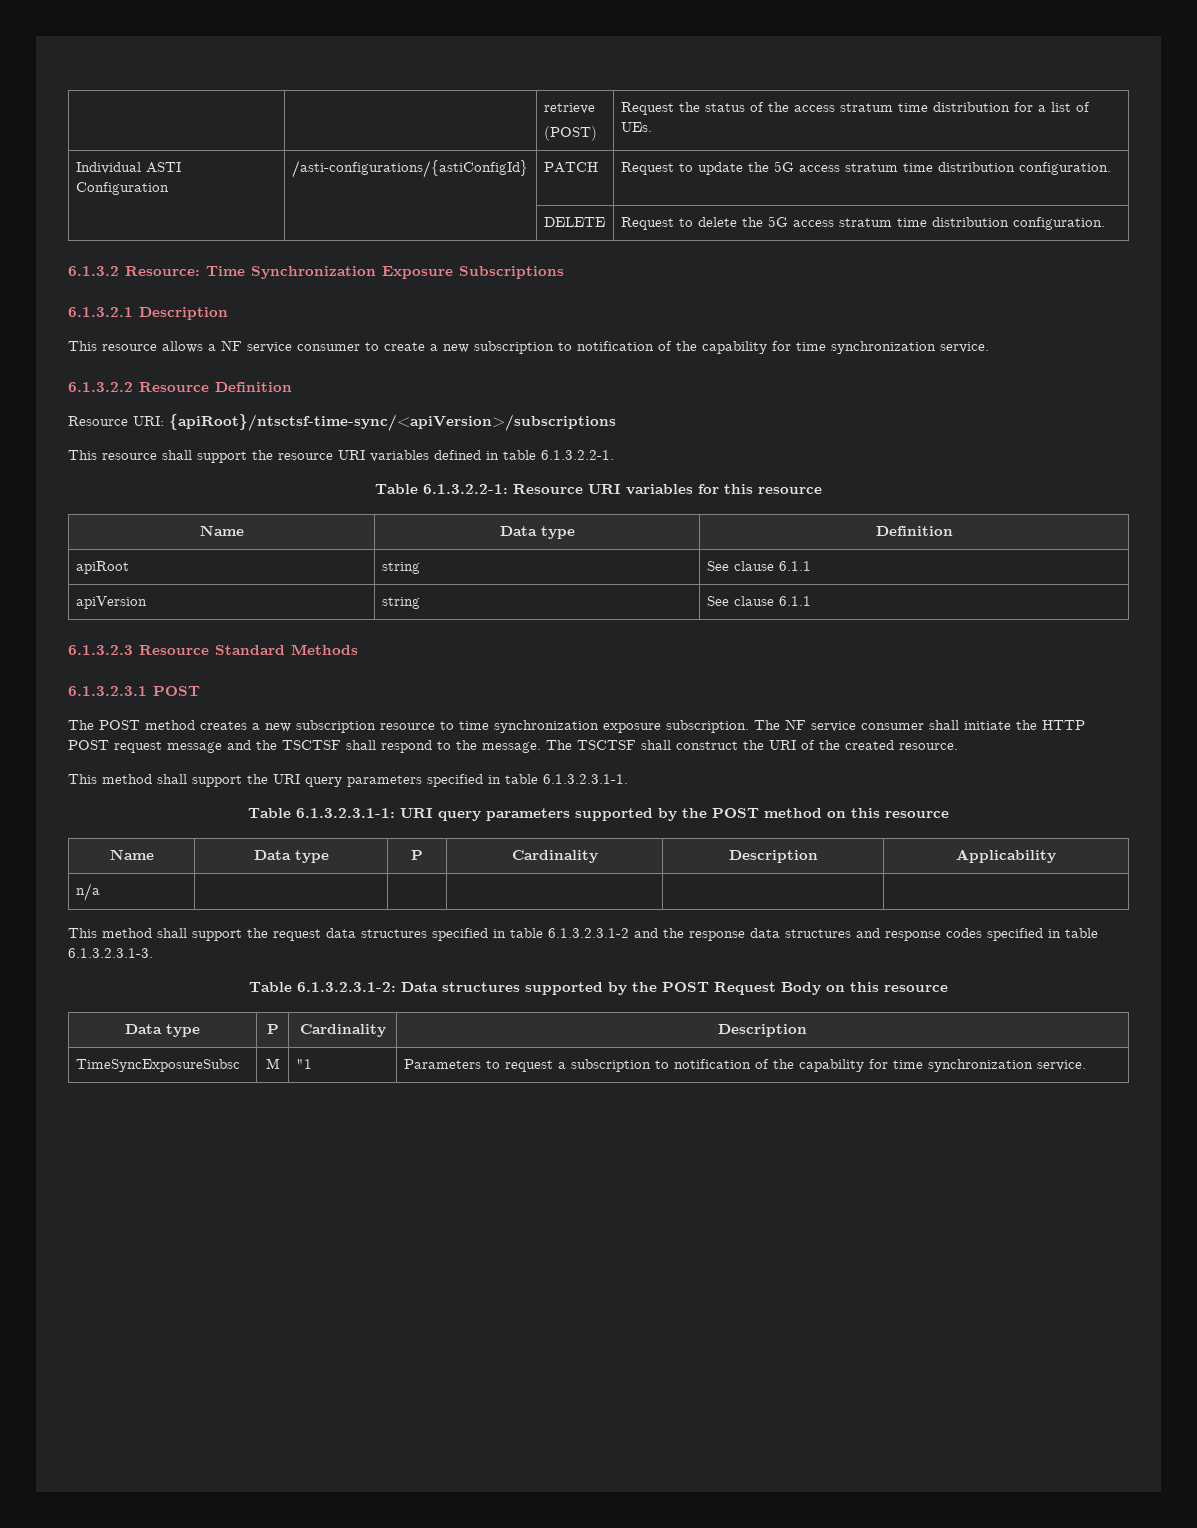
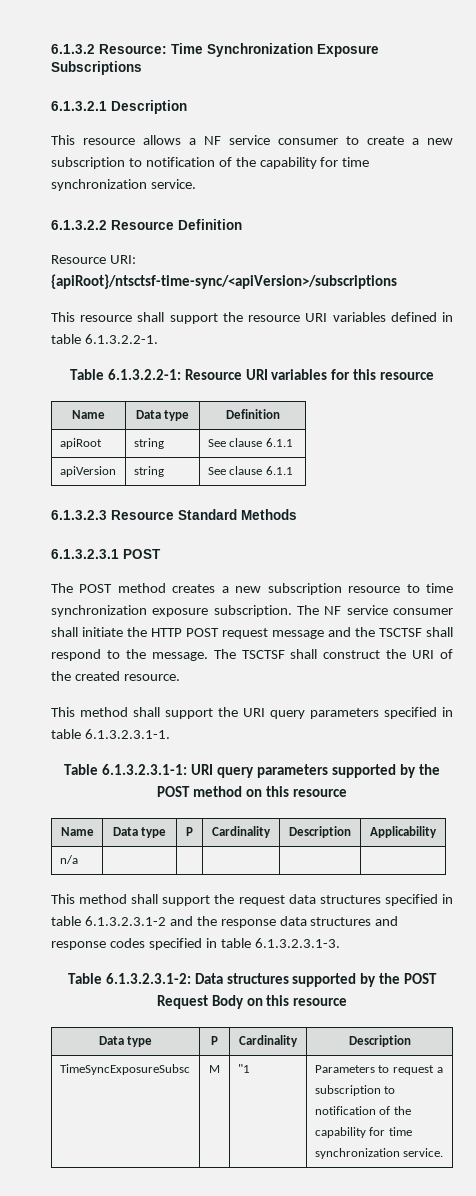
[543,103,595,114] [543,126,597,141] [620,102,1090,115] [620,122,652,132] [75,162,181,174] [75,182,169,195] [291,160,528,178] [543,162,598,173] [620,161,1111,175] [543,217,605,227] [620,216,1105,230] | | retrieve // (POST) | Request the status of the access stratum time distribution for a list of UEs. // Individual ASTI Configuration | /asti-configurations/{astiConfigId} | PATCH | Request to update the 5G access stratum time distribution configuration. // | | DELETE | Request to delete the 5G access stratum time distribution configuration. // -> (51, 49) none

